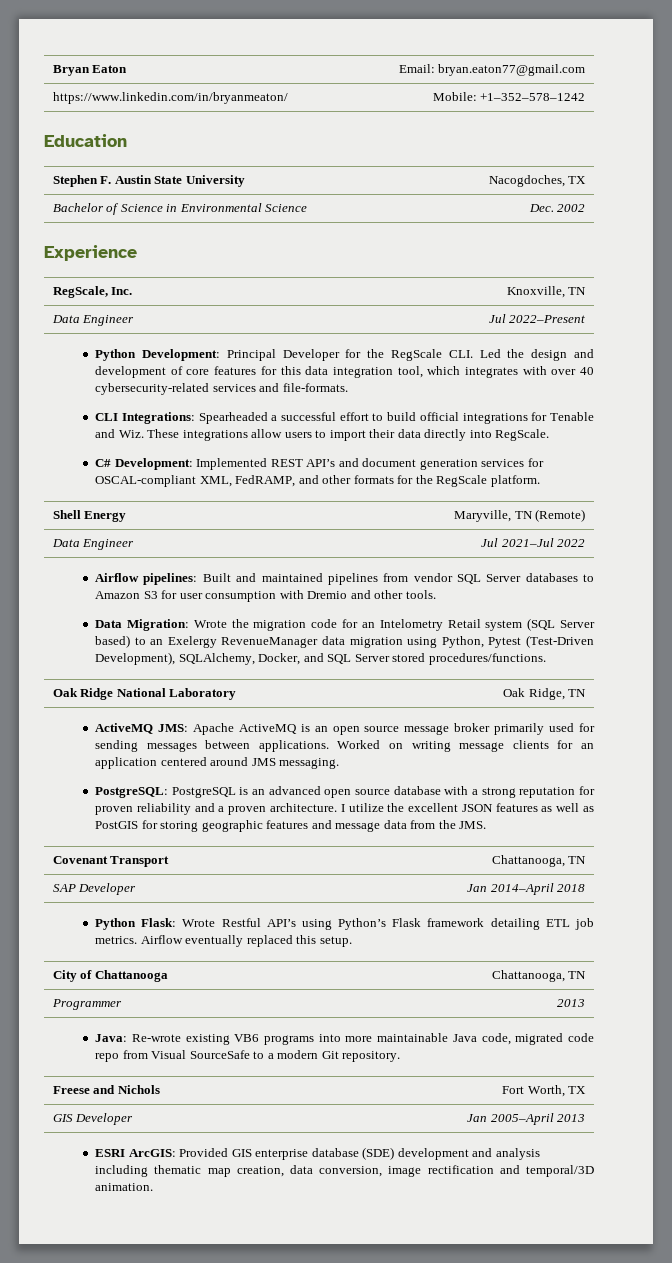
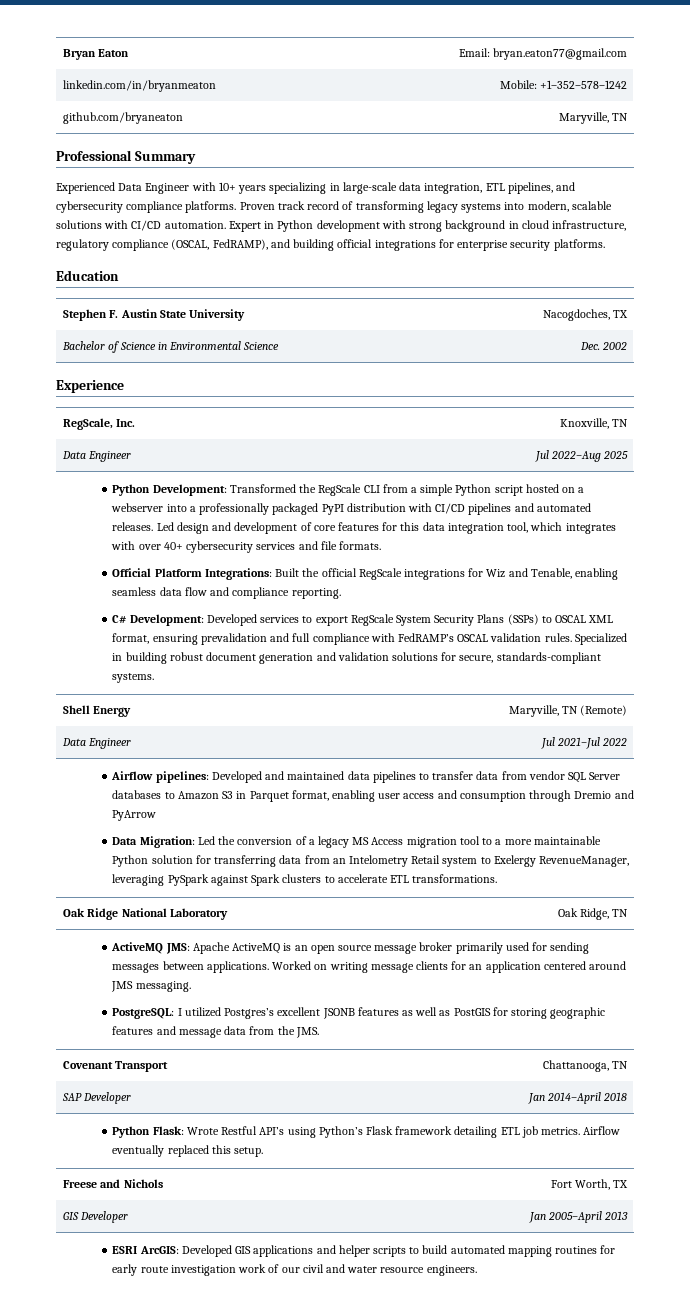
[52,92,288,104] https://www.linkedin.com/in/bryanmeaton/ -> [63,80,217,92] linkedin.com/in/bryanmeaton
(586, 97) none -> [63,112,184,124] [558,112,628,124] [56,150,196,164] [56,182,576,194] [56,201,612,213] [56,220,627,232] [56,239,605,251] // github.com/bryaneaton | Maryville, TN // Professional Summary // Experienced Data Engineer with 10+ years specializing in large-scale data integration, ETL pipelines, and cybersecurity compliance platforms. Proven track record of transforming legacy systems into modern, scalable solutions with CI/CD automation. Expert in Python development with strong background in cloud infrastructure, regulatory compliance (OSCAL, FedRAMP), and building official integrations for enterprise security platforms.
[509,315,586,323] 2022–Present -> [550,451,628,462] 2022–Aug 2025
[226,349,525,361] Principal Developer for the RegScale CLI. Led the -> [229,484,585,496] [111,503,591,515] [112,522,174,531] Transformed the RegScale CLI from a simple Python script hosted on a webserver into a professionally packaged PyPI distribution with CI/CD pipelines and automated releases. Led
[580,367,594,375] [95,383,348,395] [95,412,594,424] [95,429,550,441] [95,458,544,470] [95,475,540,487] 40 cybersecurity-related services and file-formats. // CLI Integrations: Spearheaded a successful effort to build official integrations for Tenable and Wiz. These integrations allow users to import their data directly into RegScale. // C# Development: Implemented REST API’s and document generation services for OSCAL-compliant XML, FedRAMP, and other formats for the RegScale platform. -> [163,541,381,553] [112,568,619,580] [112,587,341,599] [112,614,614,626] [112,633,627,645] [112,652,601,664] [112,673,155,683] 40+ cybersecurity services and file formats. // Official Platform Integrations: Built the official RegScale integrations for Wiz and Tenable, enabling seamless data flow and compliance reporting. // C# Development: Developed services to export RegScale System Security Plans (SSPs) to OSCAL XML format, ensuring prevalidation and full compliance with FedRAMP’s OSCAL validation rules. Specialized in building robust document generation and validation solutions for secure, standards-compliant systems.
[202,573,231,582] Built -> [211,771,262,783] Developed
[327,573,378,585] pipelines -> [347,771,499,783] data pipelines to transfer data
[161,590,436,602] [95,618,595,631] [95,635,594,648] [95,652,546,665] for user consumption with Dremio and other tools. // Data Migration: Wrote the migration code for an Intelometry Retail system (SQL Server based) to an Exelergy RevenueManager data migration using Python, Pytest (Test-Driven Development), SQLAlchemy, Docker, and SQL Server stored procedures/functions. -> [236,790,634,802] [112,810,157,821] [112,836,601,848] [112,855,630,867] [112,874,498,886] in Parquet format, enabling user access and consumption through Dremio and PyArrow // Data Migration: Led the conversion of a legacy MS Access migration tool to a more maintainable Python solution for transferring data from an Intelometry Retail system to Exelergy RevenueManager, leveraging PySpark against Spark clusters to accelerate ETL transformations.
[171,786,595,798] [95,803,493,815] PostgreSQL is an advanced open source database with a strong reputation for proven reliability and a proven architecture. I utilize the excellent JSON -> [177,1007,355,1019] I utilized Postgres’s excellent JSONB
[52,970,168,982] [491,970,587,982] [51,999,122,1010] [557,999,586,1007] [95,1033,594,1045] [95,1050,401,1062] // City of Chattanooga | Chattanooga, TN // Programmer | 2013 // Java: Re-wrote existing VB6 programs into more maintainable Java code, migrated code repo from Visual SourceSafe to a modern Git repository. -> (264, 1152) none
[179,1147,540,1160] [95,1165,594,1177] [95,1183,154,1191] Provided GIS enterprise database (SDE) development and analysis including thematic map creation, data conversion, image rectification and temporal/3D animation. -> [181,1245,616,1257] [112,1264,477,1276] Developed GIS applications and helper scripts to build automated mapping routines for early route investigation work of our civil and water resource engineers.

